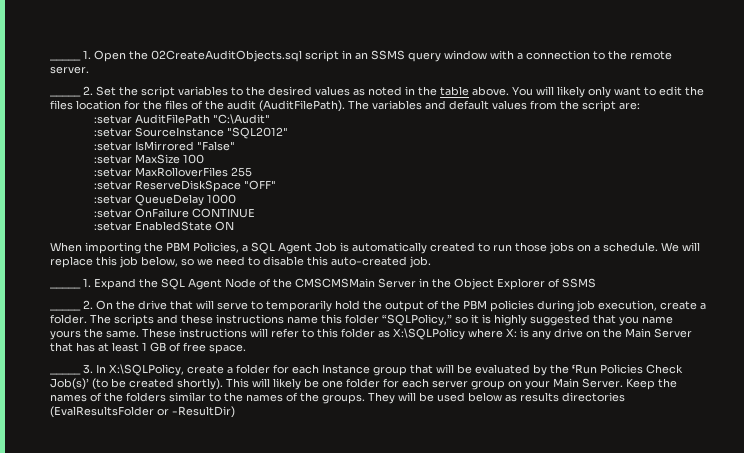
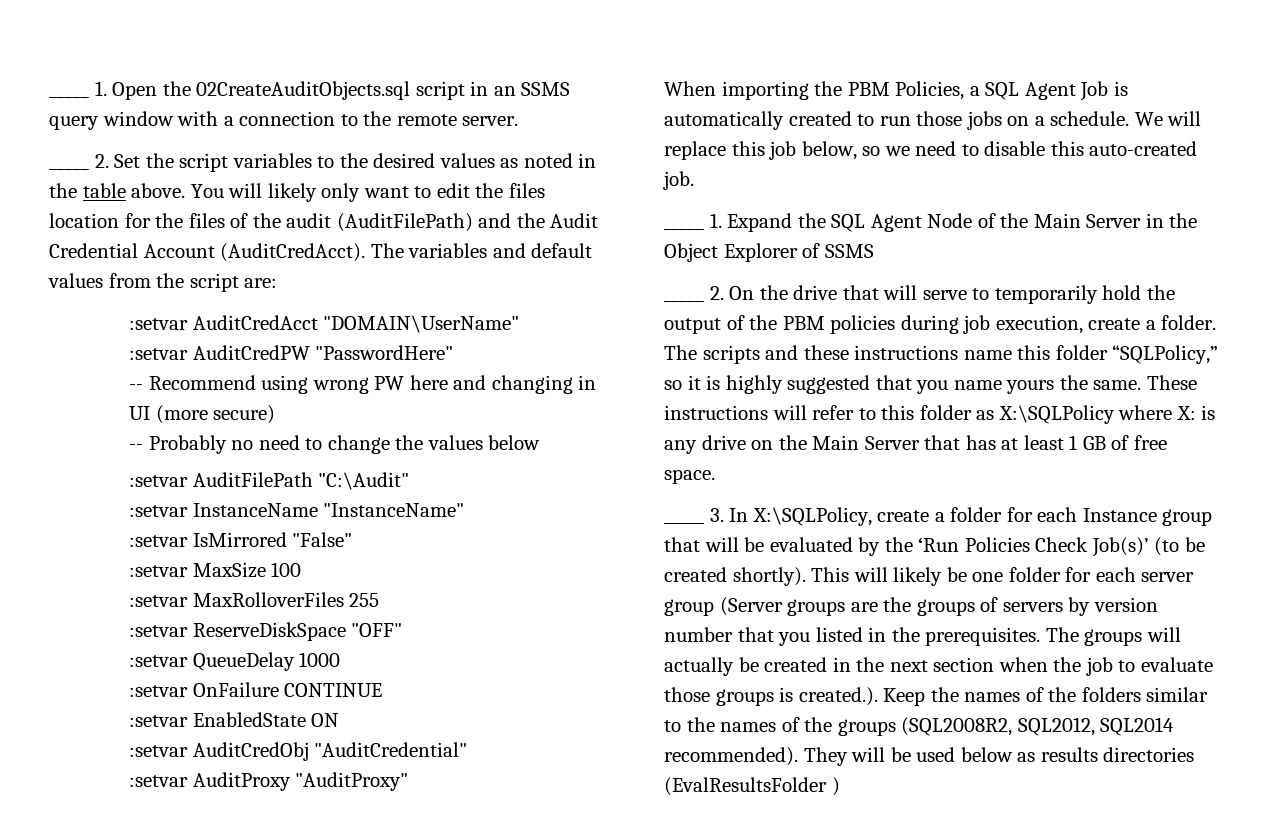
[259,100,345,112] (AuditFilePath). -> [336,213,599,232] [49,243,366,262] (AuditFilePath) and the Audit Credential Account (AuditCredAcct).
(640, 106) none -> [129,315,520,333] [129,345,454,360] [129,375,597,394] [129,405,276,424] [129,435,541,454] // :setvar AuditCredAcct "DOMAIN\UserName" // :setvar AuditCredPW "PasswordHere" // -- Recommend using wrong PW here and changing in UI (more secure) // -- Probably no need to change the values below
[134,127,288,139] SourceInstance "SQL2012" -> [192,503,465,517] InstanceName "InstanceName"
(234, 226) none -> [129,742,468,761] [129,772,409,791] // :setvar AuditCredObj "AuditCredential" // :setvar AuditProxy "AuditProxy"
[295,278,375,288] CMSCMSMain -> [1033,213,1081,228] Main
[508,378,623,390] on your Main Server. -> [719,597,1158,616] [664,627,1181,646] [664,657,1213,676] [664,687,878,706] (Server groups are the groups of servers by version number that you listed in the prerequisites. The groups will actually be created in the next section when the job to evaluate those groups is created.).
[322,394,365,404] groups. -> [837,717,1175,736] [664,747,798,766] groups (SQL2008R2, SQL2012, SQL2014 recommended).
[157,406,235,418] or -ResultDir) -> [831,777,840,796] )

